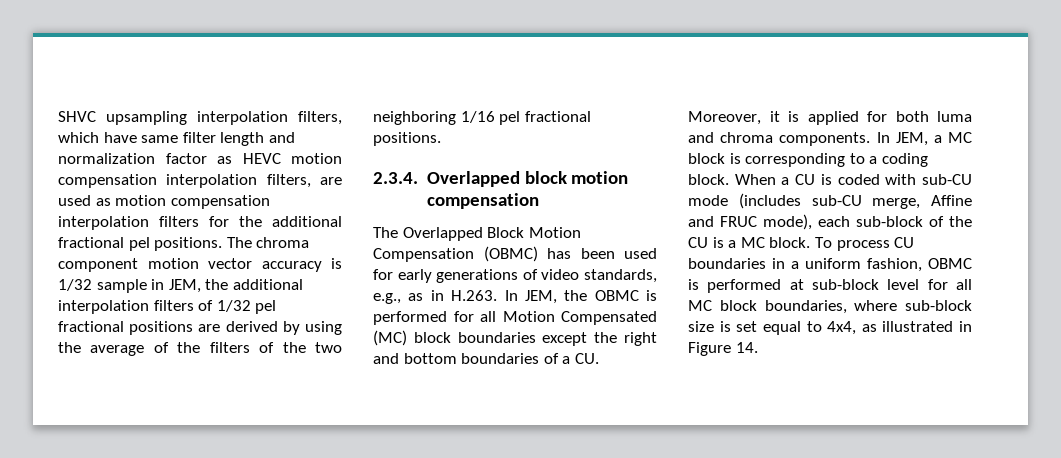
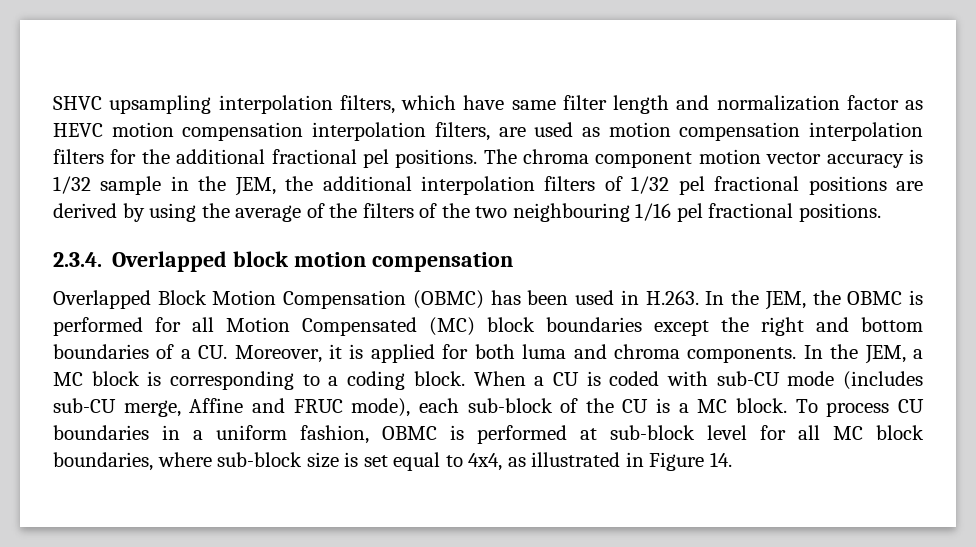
(165, 284) none -> [198,176,227,191] the
[373,111,456,125] neighboring -> [512,203,630,222] neighbouring
[373,227,398,238] The -> (513, 262) none
[373,269,657,283] [373,293,424,304] for early generations of video standards, e.g., as -> (615, 297) none
(518, 295) none -> [731,290,760,305] the
(890, 137) none -> [830,344,859,359] the

